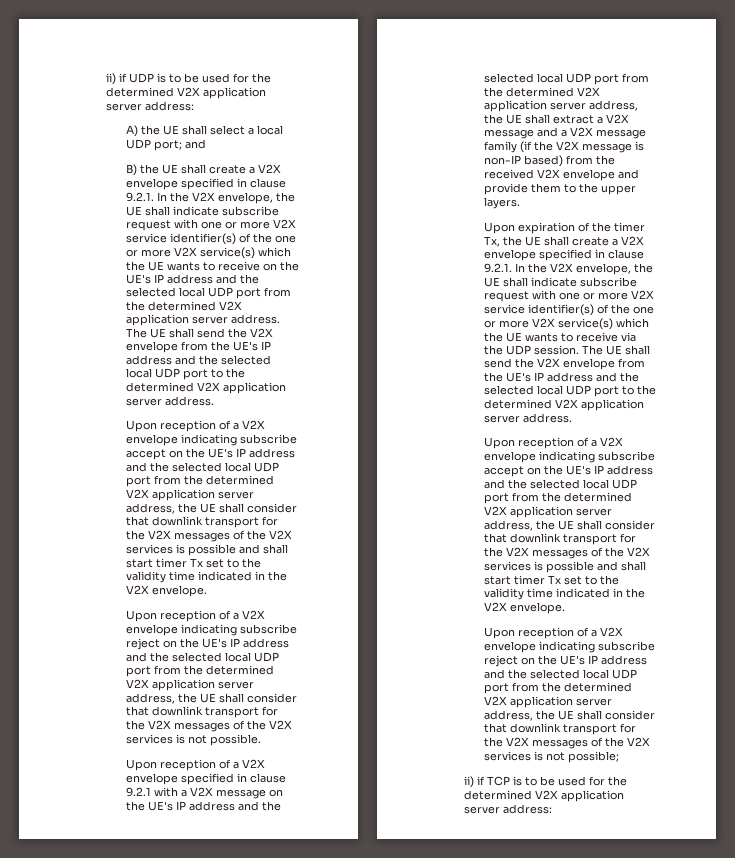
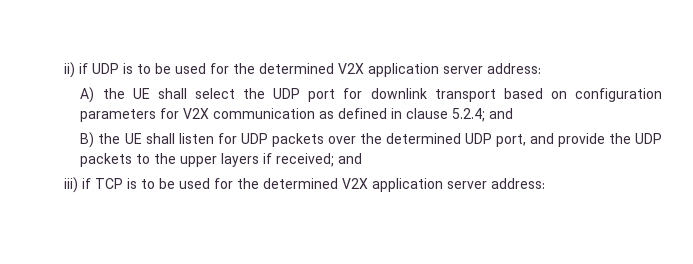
[247,125,283,135] [125,139,182,151] a local UDP port; -> [243,88,662,102] [80,108,486,122] the UDP port for downlink transport based on configuration parameters for V2X communication as defined in clause 5.2.4;
[208,164,281,174] [125,178,286,190] [125,192,295,204] [125,206,279,216] [125,219,296,231] [125,233,296,245] [125,247,291,259] [125,261,299,271] [125,274,259,284] [125,287,291,299] [125,301,242,311] [125,314,280,326] [125,328,273,338] [125,341,271,353] [125,355,271,365] [125,368,245,380] [125,382,286,394] [125,396,214,406] [125,420,265,432] [125,434,297,446] [125,448,295,460] [125,462,279,472] [125,475,274,487] [125,489,254,501] [125,503,297,514] [125,516,278,528] [125,530,292,542] [125,544,288,556] [125,558,261,568] [125,571,287,583] [125,585,207,597] [125,610,265,622] [125,624,297,636] [125,638,289,650] [125,652,279,662] [125,665,274,677] [125,679,254,691] [125,693,297,704] [125,706,278,718] [125,720,292,732] [125,734,261,746] [125,759,265,771] [125,773,286,785] [125,787,283,799] [125,801,281,811] [483,73,649,85] [483,87,600,97] [483,100,638,112] [483,114,629,124] [483,127,646,139] [483,141,644,153] [483,155,615,167] [483,169,639,181] [483,183,636,195] [483,197,520,209] [483,222,645,234] [483,236,644,247] [483,249,644,261] [483,263,653,275] [483,277,637,287] [483,290,654,302] [483,304,654,316] [483,318,649,330] [483,332,636,342] [483,345,650,355] [483,358,645,370] [483,372,639,382] [483,385,656,397] [483,399,644,411] [483,413,572,423] [483,437,623,449] [483,451,655,463] [483,465,653,477] [483,479,637,489] [483,492,632,504] [483,506,612,518] [483,520,655,531] [483,533,636,545] [483,547,650,559] [483,561,646,573] [483,575,619,585] [483,588,645,600] [483,602,565,614] [483,627,623,639] [483,641,655,653] [483,655,647,667] [483,669,637,679] [483,682,632,694] [483,696,612,708] [483,710,655,721] [483,723,636,735] [483,737,650,749] [483,751,619,763] [464,776,475,788] create a V2X envelope specified in clause 9.2.1. In the V2X envelope, the UE shall indicate subscribe request with one or more V2X service identifier(s) of the one or more V2X service(s) which the UE wants to receive on the UE's IP address and the selected local UDP port from the determined V2X application server address. The UE shall send the V2X envelope from the UE's IP address and the selected local UDP port to the determined V2X application server address. // Upon reception of a V2X envelope indicating subscribe accept on the UE's IP address and the selected local UDP port from the determined V2X application server address, the UE shall consider that downlink transport for the V2X messages of the V2X services is possible and shall start timer Tx set to the validity time indicated in the V2X envelope. // Upon reception of a V2X envelope indicating subscribe reject on the UE's IP address and the selected local UDP port from the determined V2X application server address, the UE shall consider that downlink transport for the V2X messages of the V2X services is not possible. // Upon reception of a V2X envelope specified in clause 9.2.1 with a V2X message on the UE's IP address and the selected local UDP port from the determined V2X application server address, the UE shall extract a V2X message and a V2X message family (if the V2X message is non-IP based) from the received V2X envelope and provide them to the upper layers. // Upon expiration of the timer Tx, the UE shall create a V2X envelope specified in clause 9.2.1. In the V2X envelope, the UE shall indicate subscribe request with one or more V2X service identifier(s) of the one or more V2X service(s) which the UE wants to receive via the UDP session. The UE shall send the V2X envelope from the UE's IP address and the selected local UDP port to the determined V2X application server address. // Upon reception of a V2X envelope indicating subscribe accept on the UE's IP address and the selected local UDP port from the determined V2X application server address, the UE shall consider that downlink transport for the V2X messages of the V2X services is possible and shall start timer Tx set to the validity time indicated in the V2X envelope. // Upon reception of a V2X envelope indicating subscribe reject on the UE's IP address and the selected local UDP port from the determined V2X application server address, the UE shall consider that downlink transport for the V2X messages of the V2X services is not possible; // ii) -> [178,133,663,147] [80,153,363,167] [63,177,78,193] listen for UDP packets over the determined UDP port, and provide the UDP packets to the upper layers if received; and // iii)

